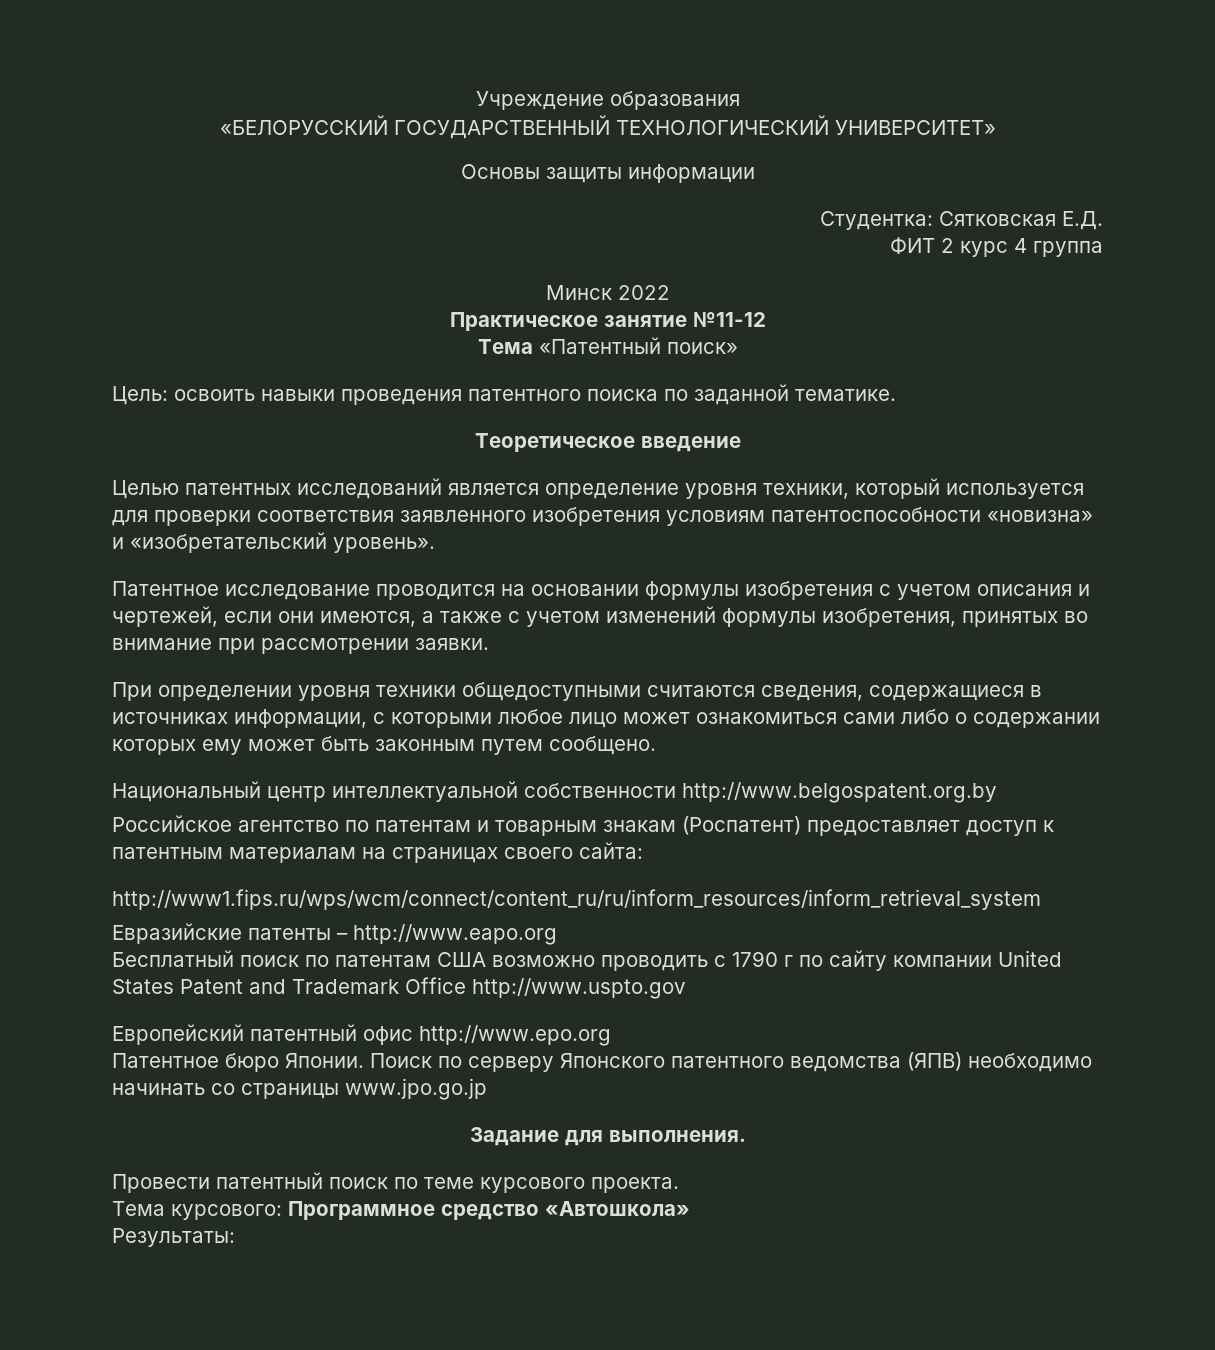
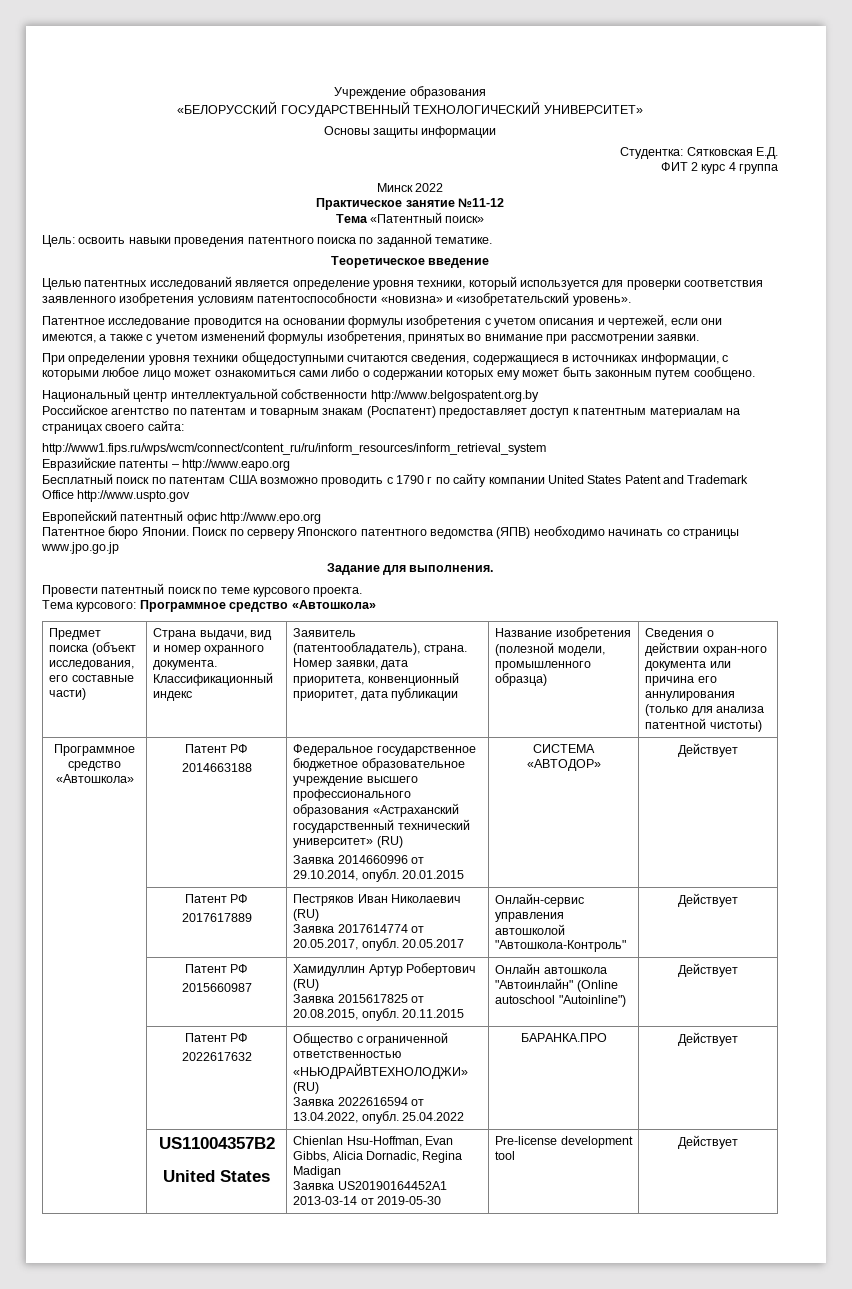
[112,1228,235,1247] // Результаты: -> [49,628,102,640] [49,642,136,655] [49,660,135,670] [49,675,134,682] [49,688,87,700] [153,628,272,640] [153,645,264,655] [153,660,218,670] [153,672,274,686] [153,691,193,701] [293,628,357,637] [293,642,467,655] [293,658,408,670] [293,672,459,686] [293,688,458,701] [495,627,631,640] [495,642,605,656] [495,661,592,671] [495,673,548,686] [645,628,714,640] [645,642,767,656] [645,661,731,671] [645,676,717,686] [645,691,736,701] [645,704,764,716] [645,718,762,732] [54,744,135,756] [68,761,121,771] [55,774,134,783] [184,744,249,753] [181,763,252,772] [293,744,476,756] [293,758,465,771] [293,776,418,786] [293,789,412,801] [293,803,459,817] [293,819,470,833] [293,836,403,848] [293,855,424,864] [293,869,464,882] [533,744,595,753] [526,759,601,771] [678,743,738,757] [184,894,249,903] [181,913,252,922] [293,894,461,906] [293,909,320,921] [293,924,424,933] [293,938,464,951] [495,893,585,907] [495,912,565,922] [495,924,566,935] [495,940,627,952] [678,893,738,907] [184,964,249,973] [181,983,252,992] [293,963,476,976] [293,979,320,991] [293,994,424,1003] [293,1008,464,1021] [495,963,607,974] [495,978,618,992] [495,995,626,1007] [678,963,738,977] [184,1033,249,1042] [181,1052,252,1061] [293,1032,448,1046] [293,1051,402,1058] [293,1063,469,1079] [293,1082,320,1094] [293,1097,424,1106] [293,1111,464,1124] [520,1033,607,1042] [678,1032,738,1046] [158,1137,275,1149] [163,1170,270,1182] [293,1136,453,1147] [293,1151,463,1163] [293,1166,342,1178] [293,1181,447,1190] [293,1196,441,1205] [495,1136,633,1148] [495,1151,516,1160] [678,1135,738,1149] // Предмет поиска (объект исследования, его составные части) | Страна выдачи, вид и номер охранного документа. Классификационный индекс | Заявитель (патентообладатель), страна. Номер заявки, дата приоритета, конвенционный приоритет, дата публикации | Название изобретения (полезной модели, промышленного образца) | Сведения о действии охран-ного документа или причина его аннулирования (только для анализа патентной чистоты) // Программное средство «Автошкола» | Патент РФ // 2014663188 | Федеральное государственное бюджетное образовательное учреждение высшего профессионального образования «Астраханский государственный технический университет» (RU) // Заявка 2014660996 от 29.10.2014, опубл. 20.01.2015 | СИСТЕМА «АВТОДОР» | Действует // | Патент РФ // 2017617889 | Пестряков Иван Николаевич (RU) // Заявка 2017614774 от 20.05.2017, опубл. 20.05.2017 | Онлайн-сервис управления автошколой "Автошкола-Контроль" | Действует // | Патент РФ // 2015660987 | Хамидуллин Артур Робертович (RU) // Заявка 2015617825 от 20.08.2015, опубл. 20.11.2015 | Онлайн автошкола "Автоинлайн" (Online autoschool "Autoinline") | Действует // | Патент РФ // 2022617632 | Общество с ограниченной ответственностью «НЬЮДРАЙВТЕХНОЛОДЖИ» (RU) // Заявка 2022616594 от 13.04.2022, опубл. 25.04.2022 | БАРАНКА.ПРО | Действует // | US11004357B2 // United States | Chienlan Hsu-Hoffman, Evan Gibbs, Alicia Dornadic, Regina Madigan // Заявка US20190164452A1 2013-03-14 от 2019-05-30 | Pre-license development tool | Действует

